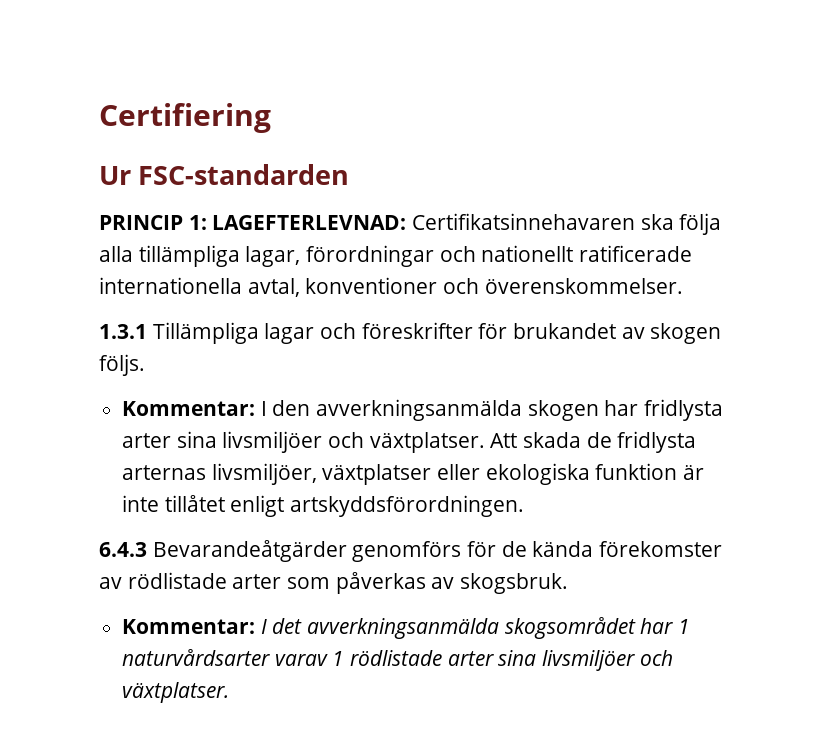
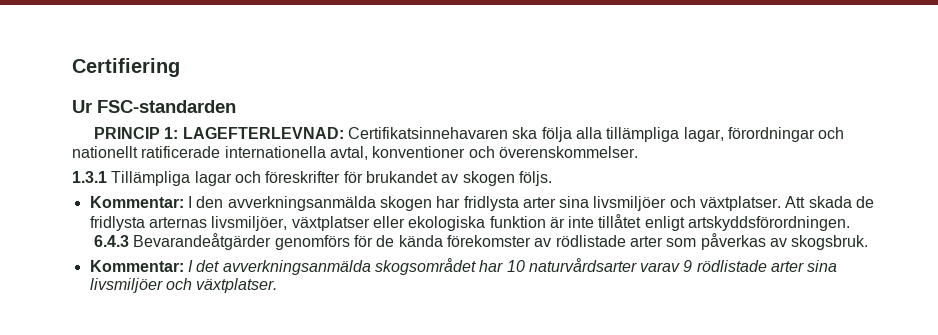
[678,619,691,634] 1 -> [506,260,525,272] 10
[332,651,345,666] 1 -> [683,260,693,272] 9

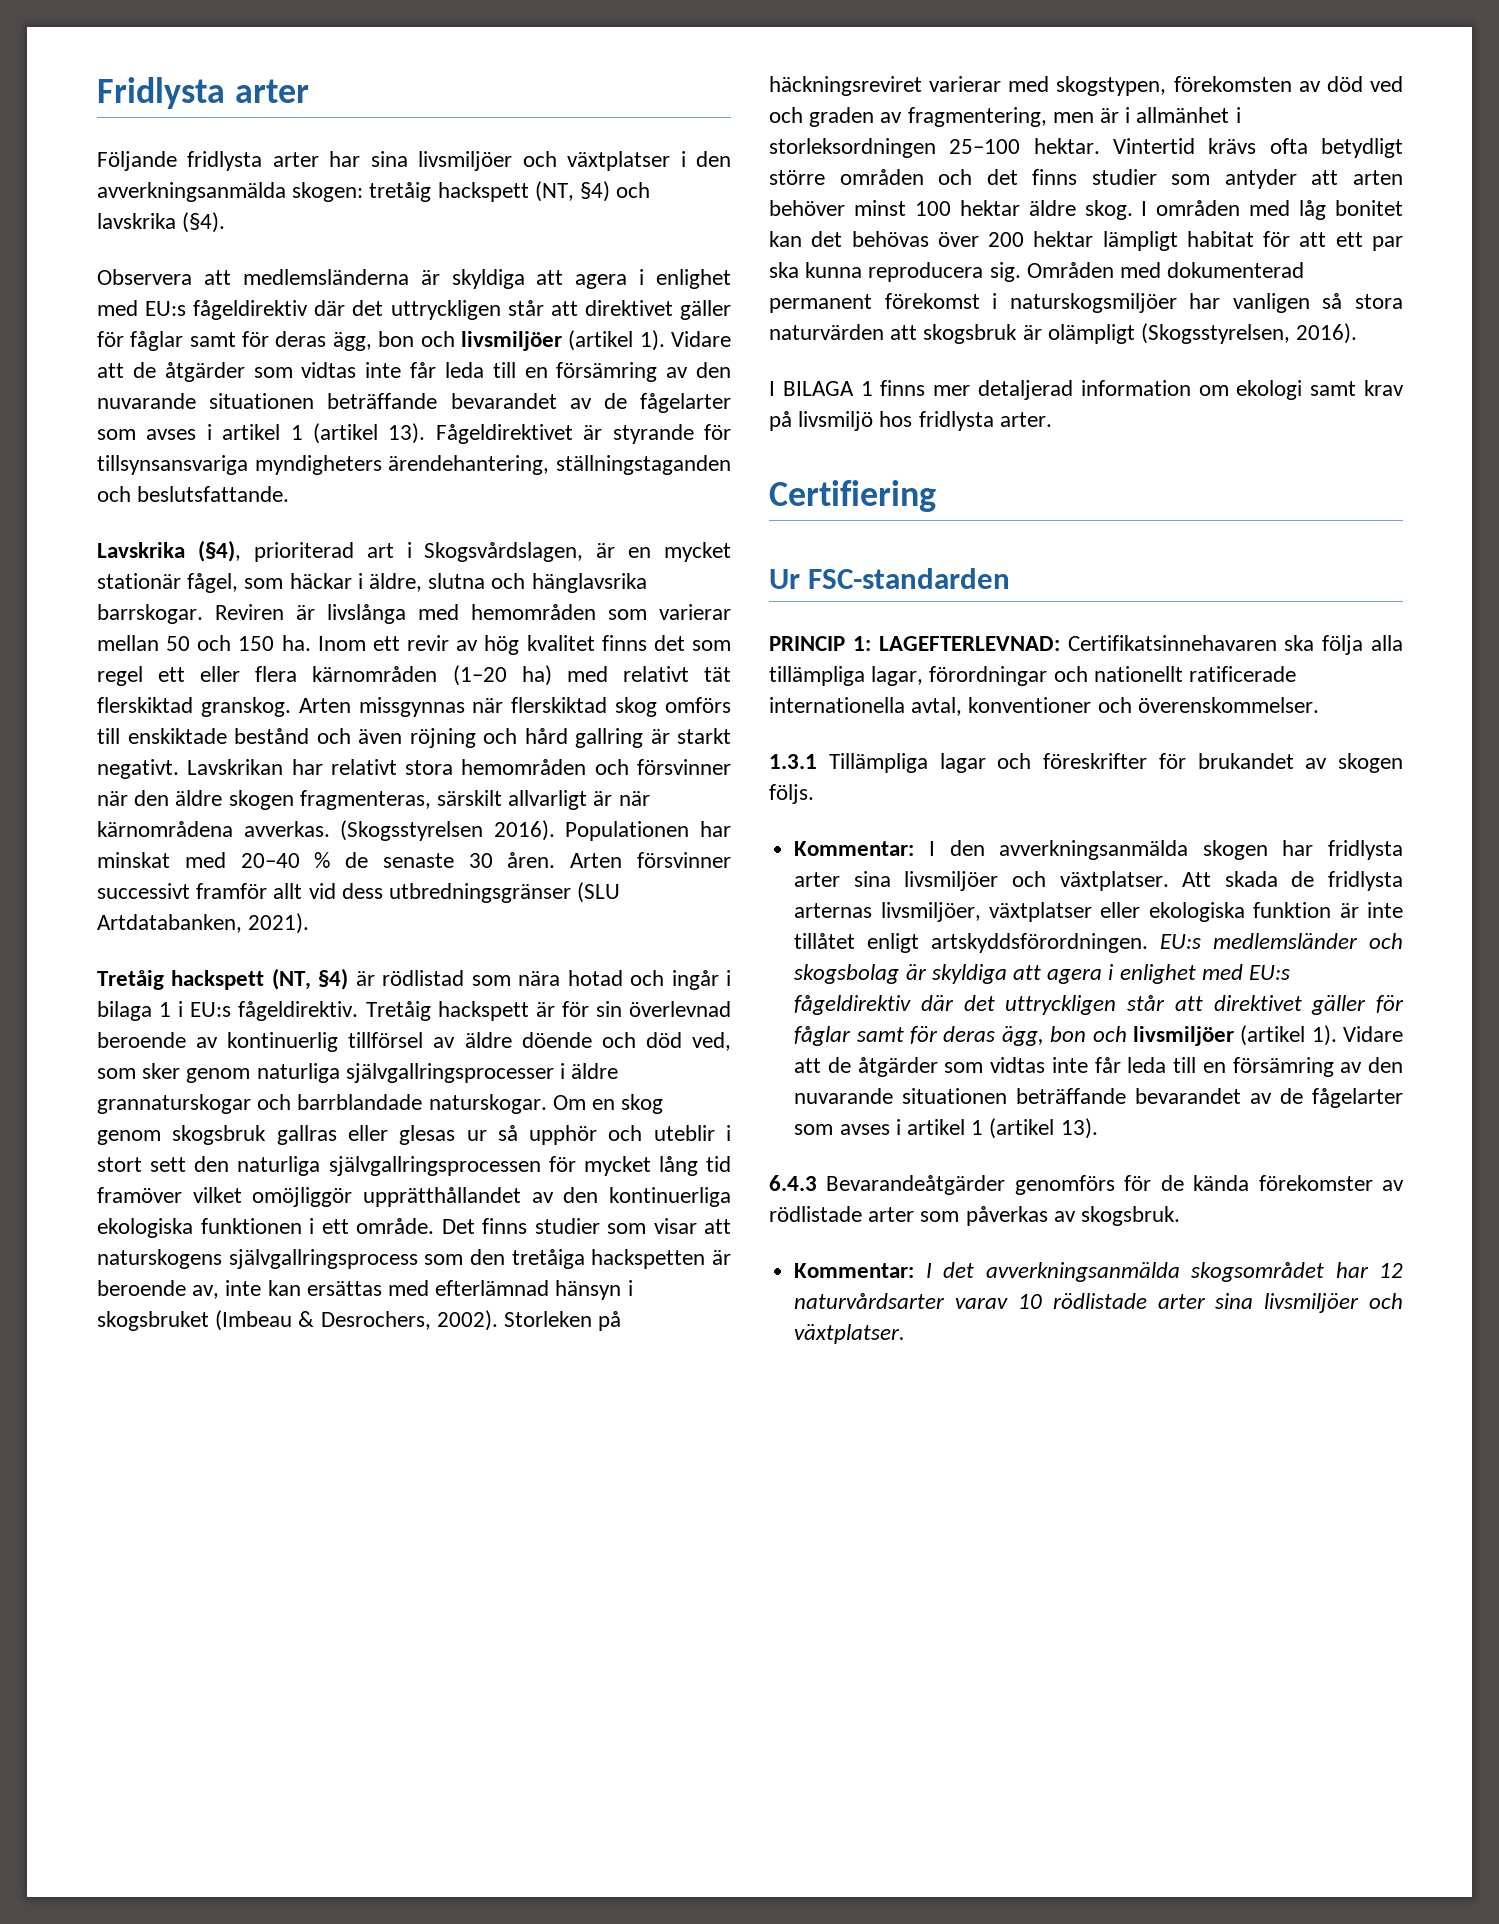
(72, 67) none -> [97,77,309,109] [97,151,732,171] [97,181,651,202] [97,212,226,233] [97,269,731,289] [97,300,731,320] [97,330,731,351] [97,362,731,382] [97,393,732,413] [97,423,731,444] [97,455,731,475] [97,486,290,502] [97,540,731,562] [97,573,647,593] [97,604,731,624] [97,635,731,655] [97,665,731,686] [97,697,731,717] [97,728,731,748] [97,759,731,779] [97,790,650,810] [97,820,731,841] [97,852,731,868] [97,882,621,903] [97,913,310,934] [97,968,731,990] [97,1001,732,1021] [97,1032,731,1052] [97,1063,619,1083] [97,1094,664,1114] [97,1125,731,1145] [97,1156,731,1176] [97,1187,731,1207] [97,1218,731,1238] [97,1249,731,1269] [97,1280,633,1300] [97,1310,622,1331] [769,76,1403,96] [769,107,1241,127] [769,138,1403,158] [769,169,1403,189] [769,200,1403,220] [769,231,1403,251] [769,262,1305,282] [769,293,1403,313] [769,323,1358,344] [769,380,1404,400] [769,411,1052,431] Fridlysta arter // Följande fridlysta arter har sina livsmiljöer och växtplatser i den avverkningsanmälda skogen: tretåig hackspett (NT, §4) och lavskrika (§4). // Observera att medlemsländerna är skyldiga att agera i enlighet med EU:s fågeldirektiv där det uttryckligen står att direktivet gäller för fåglar samt för deras ägg, bon och livsmiljöer (artikel 1). Vidare att de åtgärder som vidtas inte får leda till en försämring av den nuvarande situationen beträffande bevarandet av de fågelarter som avses i artikel 1 (artikel 13). Fågeldirektivet är styrande för tillsynsansvariga myndigheters ärendehantering, ställningstaganden och beslutsfattande. // Lavskrika (§4), prioriterad art i Skogsvårdslagen, är en mycket stationär fågel, som häckar i äldre, slutna och hänglavsrika barrskogar. Reviren är livslånga med hemområden som varierar mellan 50 och 150 ha. Inom ett revir av hög kvalitet finns det som regel ett eller flera kärnområden (1–20 ha) med relativt tät flerskiktad granskog. Arten missgynnas när flerskiktad skog omförs till enskiktade bestånd och även röjning och hård gallring är starkt negativt. Lavskrikan har relativt stora hemområden och försvinner när den äldre skogen fragmenteras, särskilt allvarligt är när kärnområdena avverkas. (Skogsstyrelsen 2016). Populationen har minskat med 20–40 % de senaste 30 åren. Arten försvinner successivt framför allt vid dess utbredningsgränser (SLU Artdatabanken, 2021). // Tretåig hackspett (NT, §4) är rödlistad som nära hotad och ingår i bilaga 1 i EU:s fågeldirektiv. Tretåig hackspett är för sin överlevnad beroende av kontinuerlig tillförsel av äldre döende och död ved, som sker genom naturliga självgallringsprocesser i äldre grannaturskogar och barrblandade naturskogar. Om en skog genom skogsbruk gallras eller glesas ur så upphör och uteblir i stort sett den naturliga självgallringsprocessen för mycket lång tid framöver vilket omöjliggör upprätthållandet av den kontinuerliga ekologiska funktionen i ett område. Det finns studier som visar att naturskogens självgallringsprocess som den tretåiga hackspetten är beroende av, inte kan ersättas med efterlämnad hänsyn i skogsbruket (Imbeau & Desrochers, 2002). Storleken på häckningsreviret varierar med skogstypen, förekomsten av död ved och graden av fragmentering, men är i allmänhet i storleksordningen 25–100 hektar. Vintertid krävs ofta betydligt större områden och det finns studier som antyder att arten behöver minst 100 hektar äldre skog. I områden med låg bonitet kan det behövas över 200 hektar lämpligt habitat för att ett par ska kunna reproducera sig. Områden med dokumenterad permanent förekomst i naturskogsmiljöer har vanligen så stora naturvärden att skogsbruk är olämpligt (Skogsstyrelsen, 2016). // I BILAGA 1 finns mer detaljerad information om ekologi samt krav på livsmiljö hos fridlysta arter. //
(851, 223) none -> [1160,933,1403,949] [794,964,1290,984] [794,995,1404,1015] [794,1025,1403,1046] [794,1057,1404,1077] [794,1088,1403,1108] [794,1118,1098,1139] EU:s medlemsländer och skogsbolag är skyldiga att agera i enlighet med EU:s fågeldirektiv där det uttryckligen står att direktivet gäller för fåglar samt för deras ägg, bon och livsmiljöer (artikel 1). Vidare att de åtgärder som vidtas inte får leda till en försämring av den nuvarande situationen beträffande bevarandet av de fågelarter som avses i artikel 1 (artikel 13).
[506,260,525,272] 10 -> [1379,1263,1404,1278] 12
[683,260,693,272] 9 -> [1017,1294,1042,1309] 10

